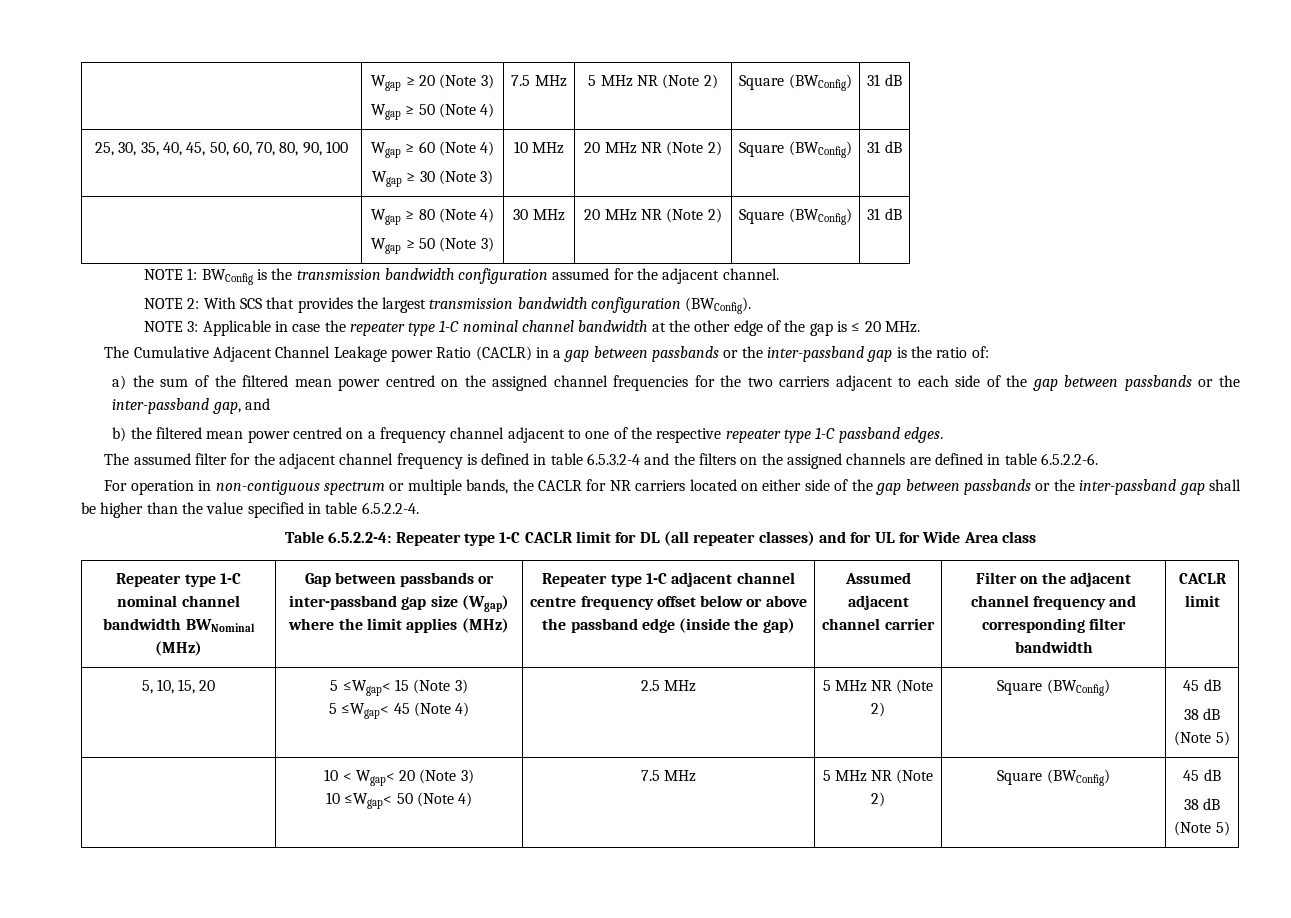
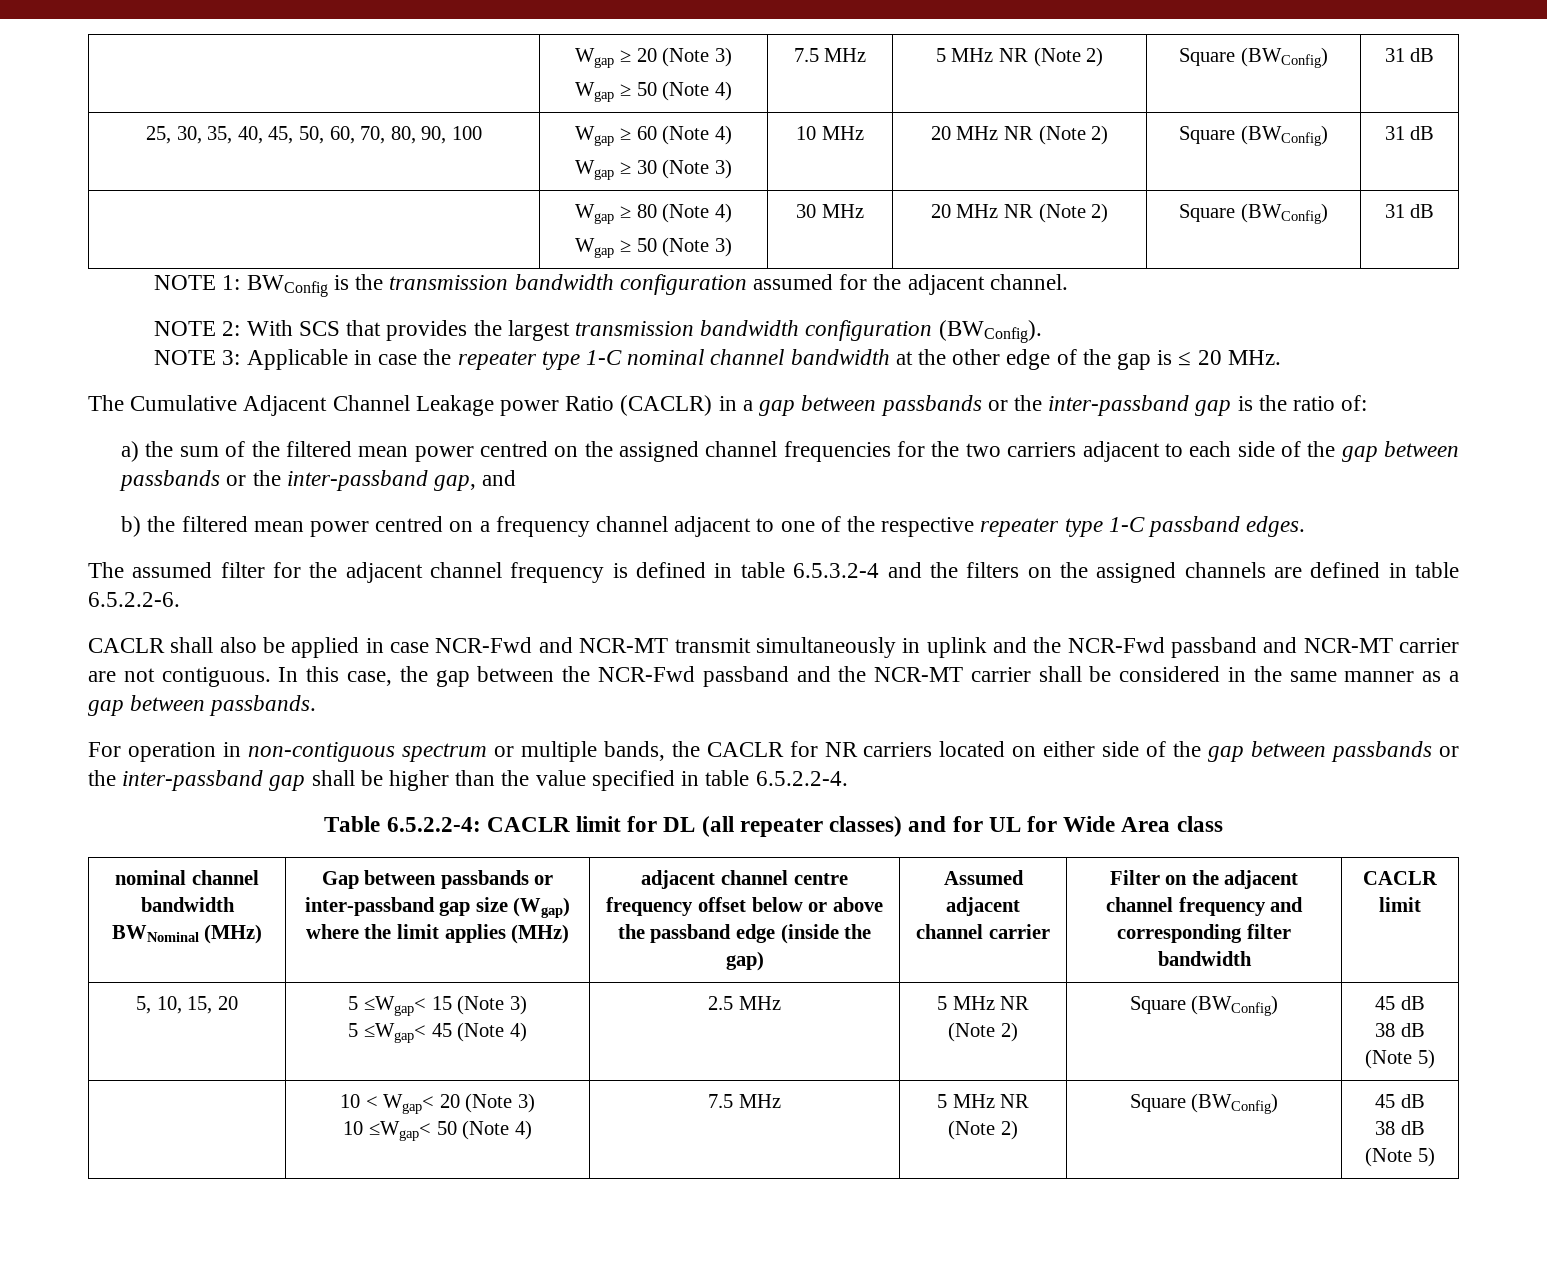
(1098, 459) none -> [88,637,1459,658] [88,666,1460,687] [88,695,317,716] // CACLR shall also be applied in case NCR-Fwd and NCR-MT transmit simultaneously in uplink and the NCR-Fwd passband and NCR-MT carrier are not contiguous. In this case, the gap between the NCR-Fwd passband and the NCR-MT carrier shall be considered in the same manner as a gap between passbands.
[395,532,521,546] Repeater type 1-C -> (481, 824) none
[116,573,241,587] Repeater type 1-C -> (1223, 824) none
[542,573,667,587] Repeater type 1-C -> (570, 934) none

